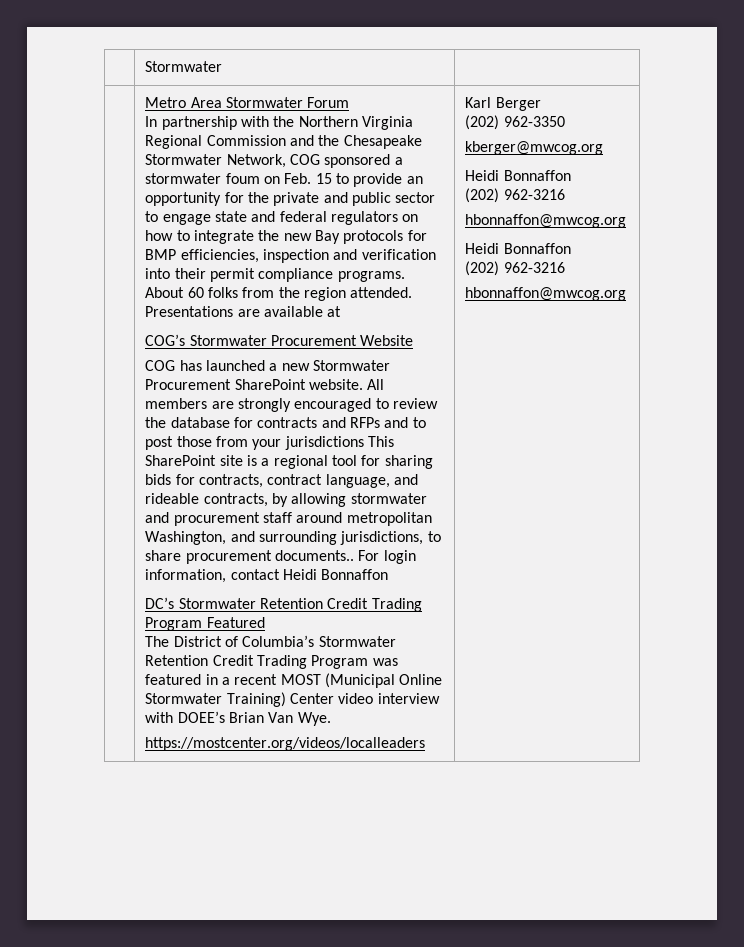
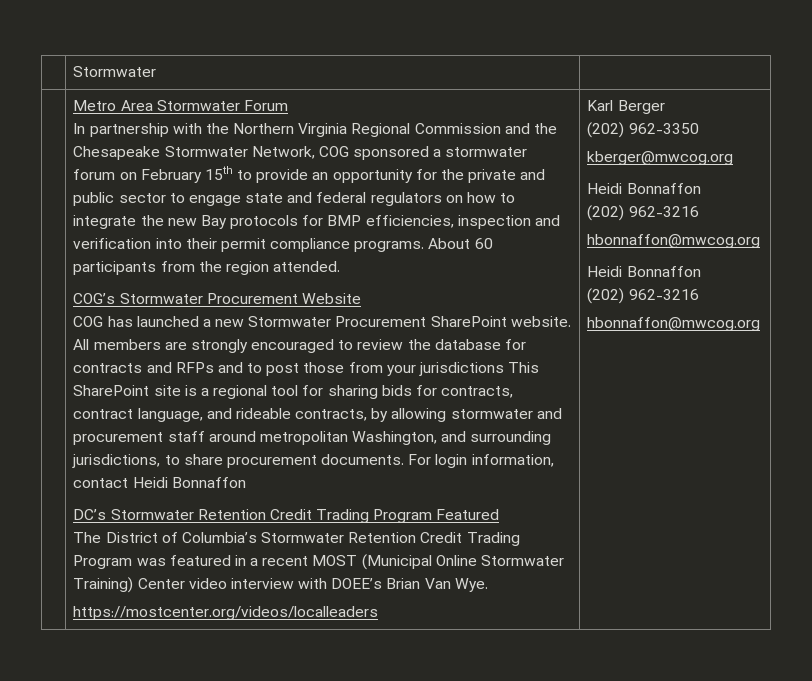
[225,173,332,184] foum on Feb. 15 -> [73,166,233,183] forum on February 15th
[208,287,239,298] folks -> [73,261,157,275] participants
[145,306,342,317] Presentations are available at -> (341, 266) none
[275,550,355,561] documents.. -> [321,454,405,465] documents.

